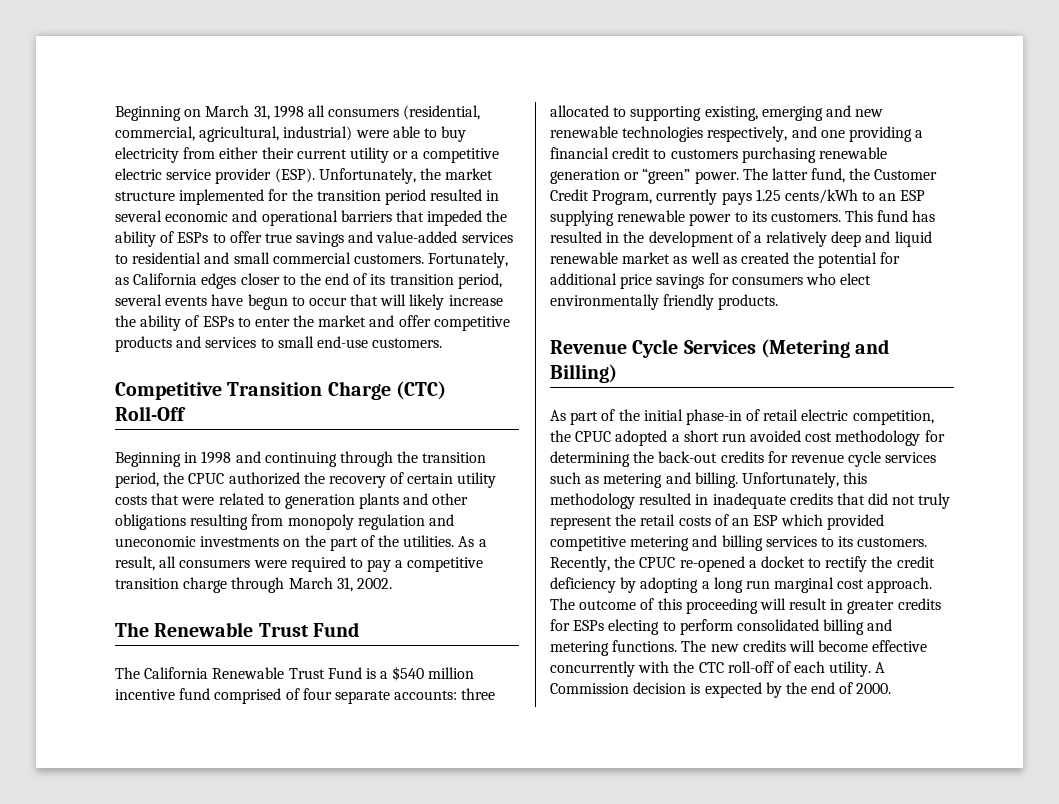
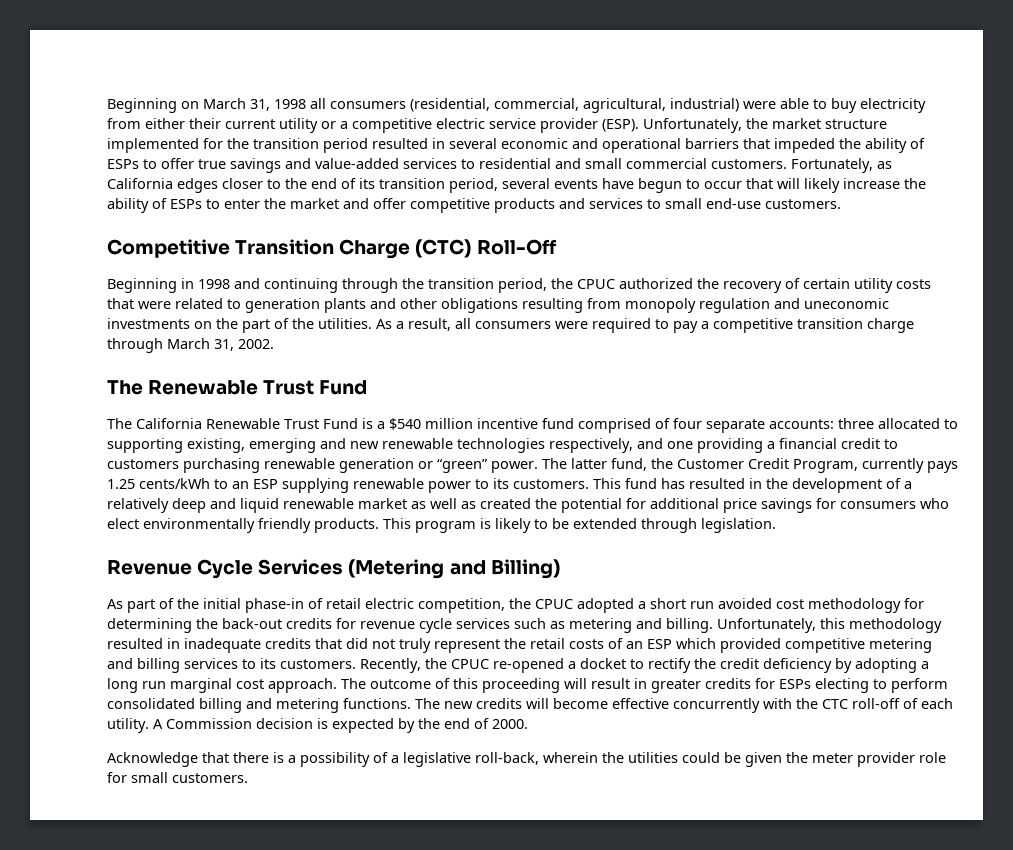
(779, 302) none -> [383,518,776,533] This program is likely to be extended through legislation.
(892, 688) none -> [107,752,946,767] [107,772,248,783] // Acknowledge that there is a possibility of a legislative roll-back, wherein the utilities could be given the meter provider role for small customers.

